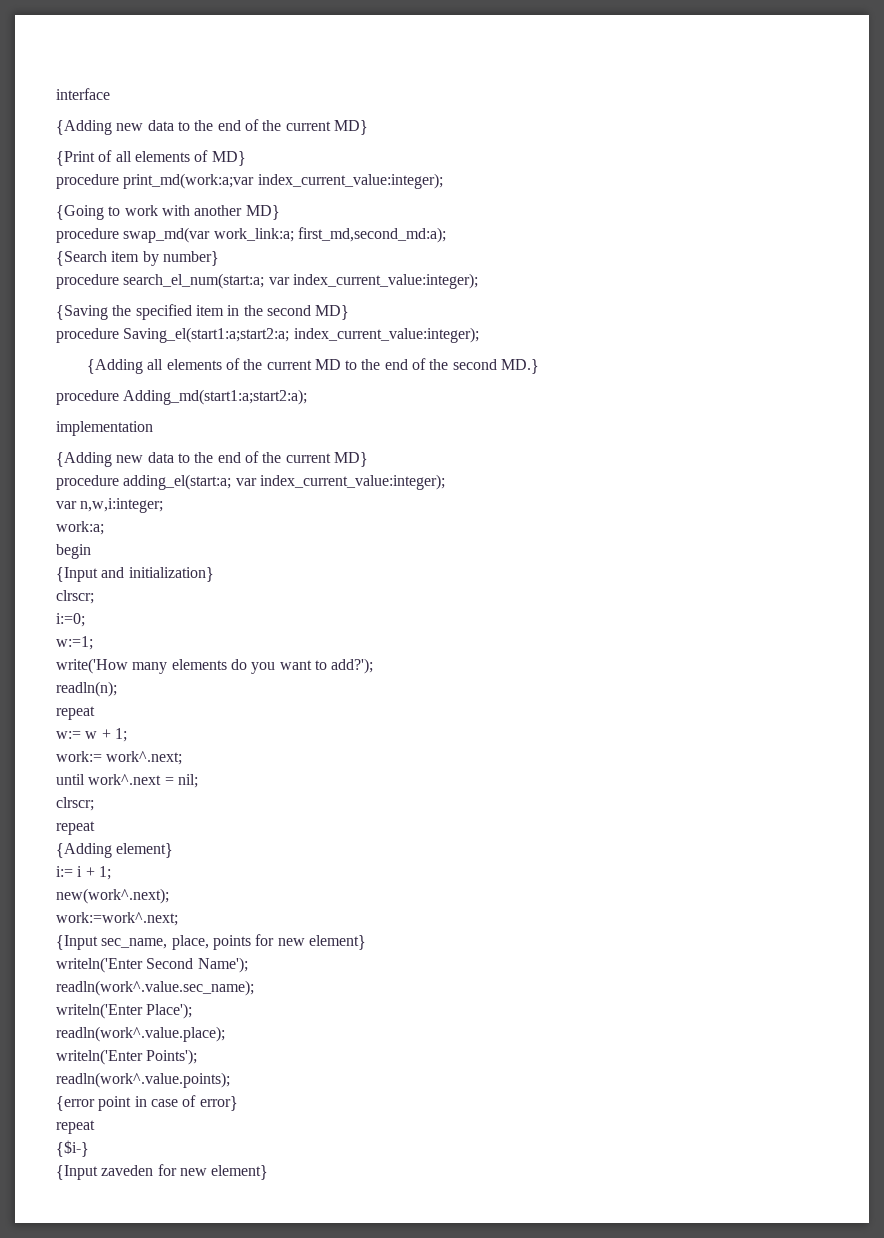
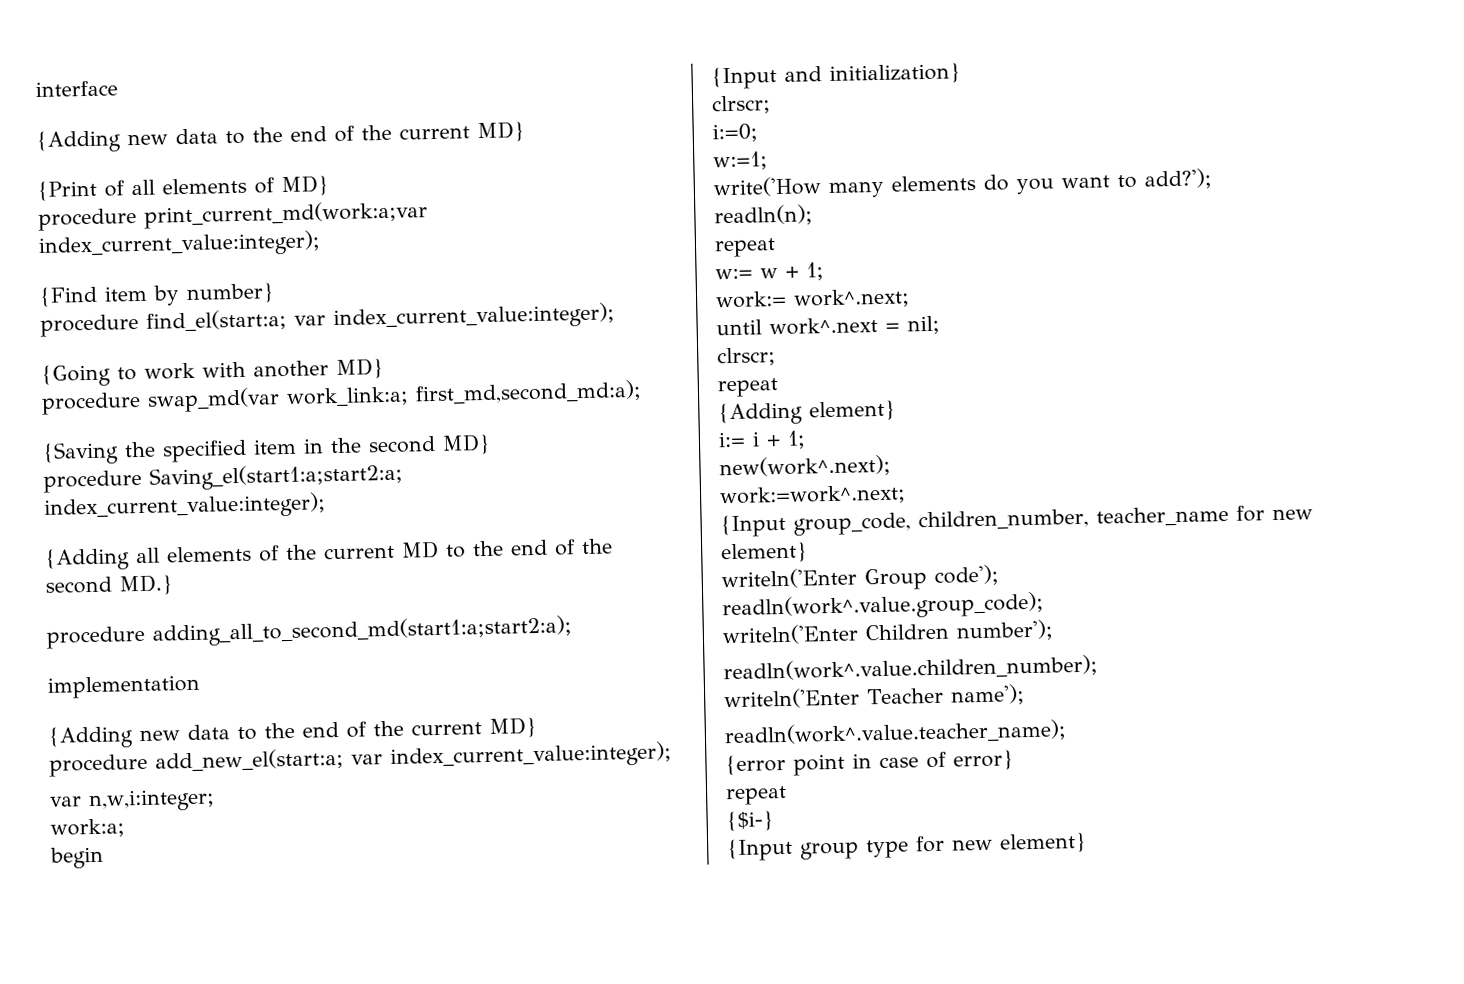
[123,173,255,189] print_md(work:a;var -> [144,200,428,229] [38,230,321,259] [39,282,275,307] [40,308,326,337] print_current_md(work:a;var index_current_value:integer); // {Find item by number} // procedure find_el(start:a; var
[56,251,219,266] [56,273,478,289] // {Search item by number} // procedure search_el_num(start:a; var index_current_value:integer); -> (642, 392) none
[123,389,308,405] Adding_md(start1:a;start2:a); -> [152,615,572,647] adding_all_to_second_md(start1:a;start2:a);
[123,474,232,490] adding_el(start:a; -> [155,747,344,772] add_new_el(start:a;
[101,935,251,950] sec_name, place, points -> [793,505,1229,536] group_code, children_number, teacher_name
[146,957,248,973] [56,980,254,996] [56,1003,193,1019] [56,1026,225,1042] [56,1049,198,1065] [56,1072,230,1088] Second Name'); // readln(work^.value.sec_name); // writeln('Enter Place'); // readln(work^.value.place); // writeln('Enter Points'); // readln(work^.value.points); -> [864,564,999,591] [722,591,1044,622] [722,619,1054,646] [723,654,1098,683] [724,684,1025,710] [724,719,1067,747] Group code'); // readln(work^.value.group_code); // writeln('Enter Children number'); // readln(work^.value.children_number); // writeln('Enter Teacher name'); // readln(work^.value.teacher_name);
[101,1165,154,1176] zaveden -> [800,839,909,860] group type

